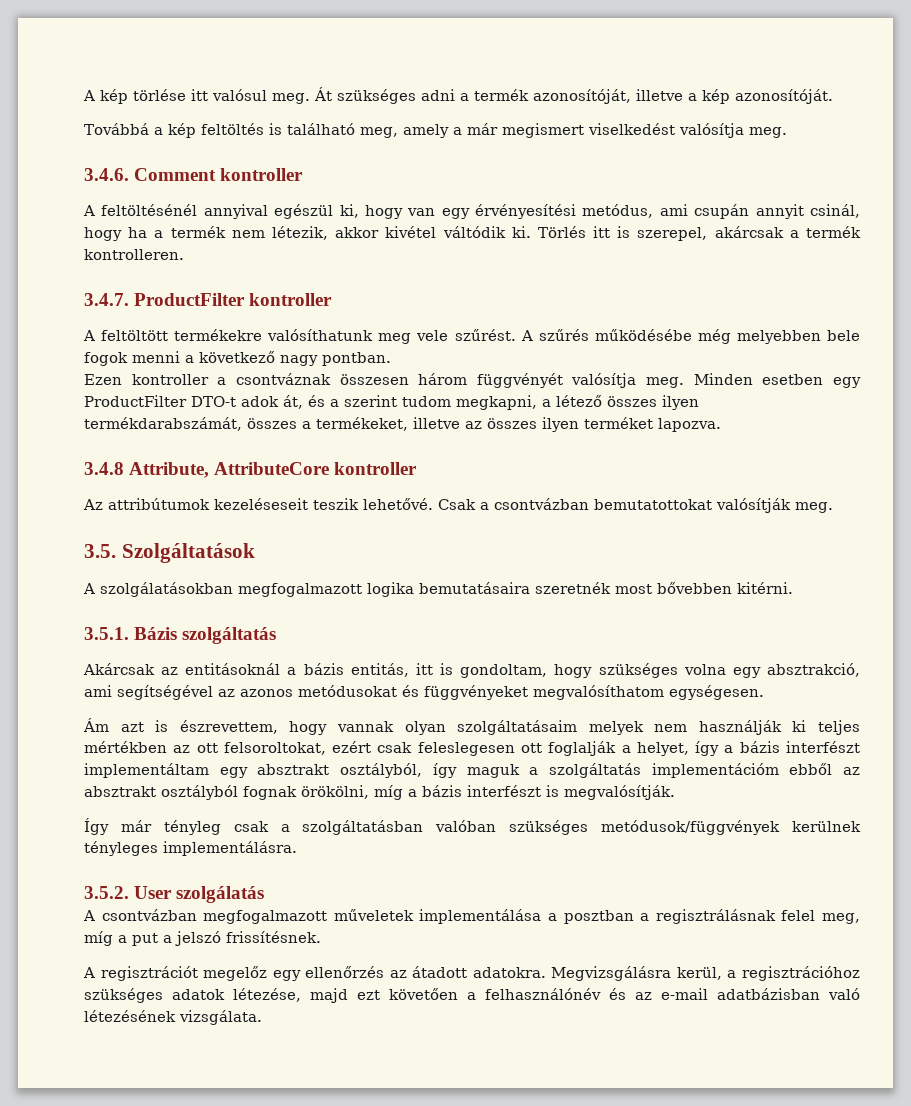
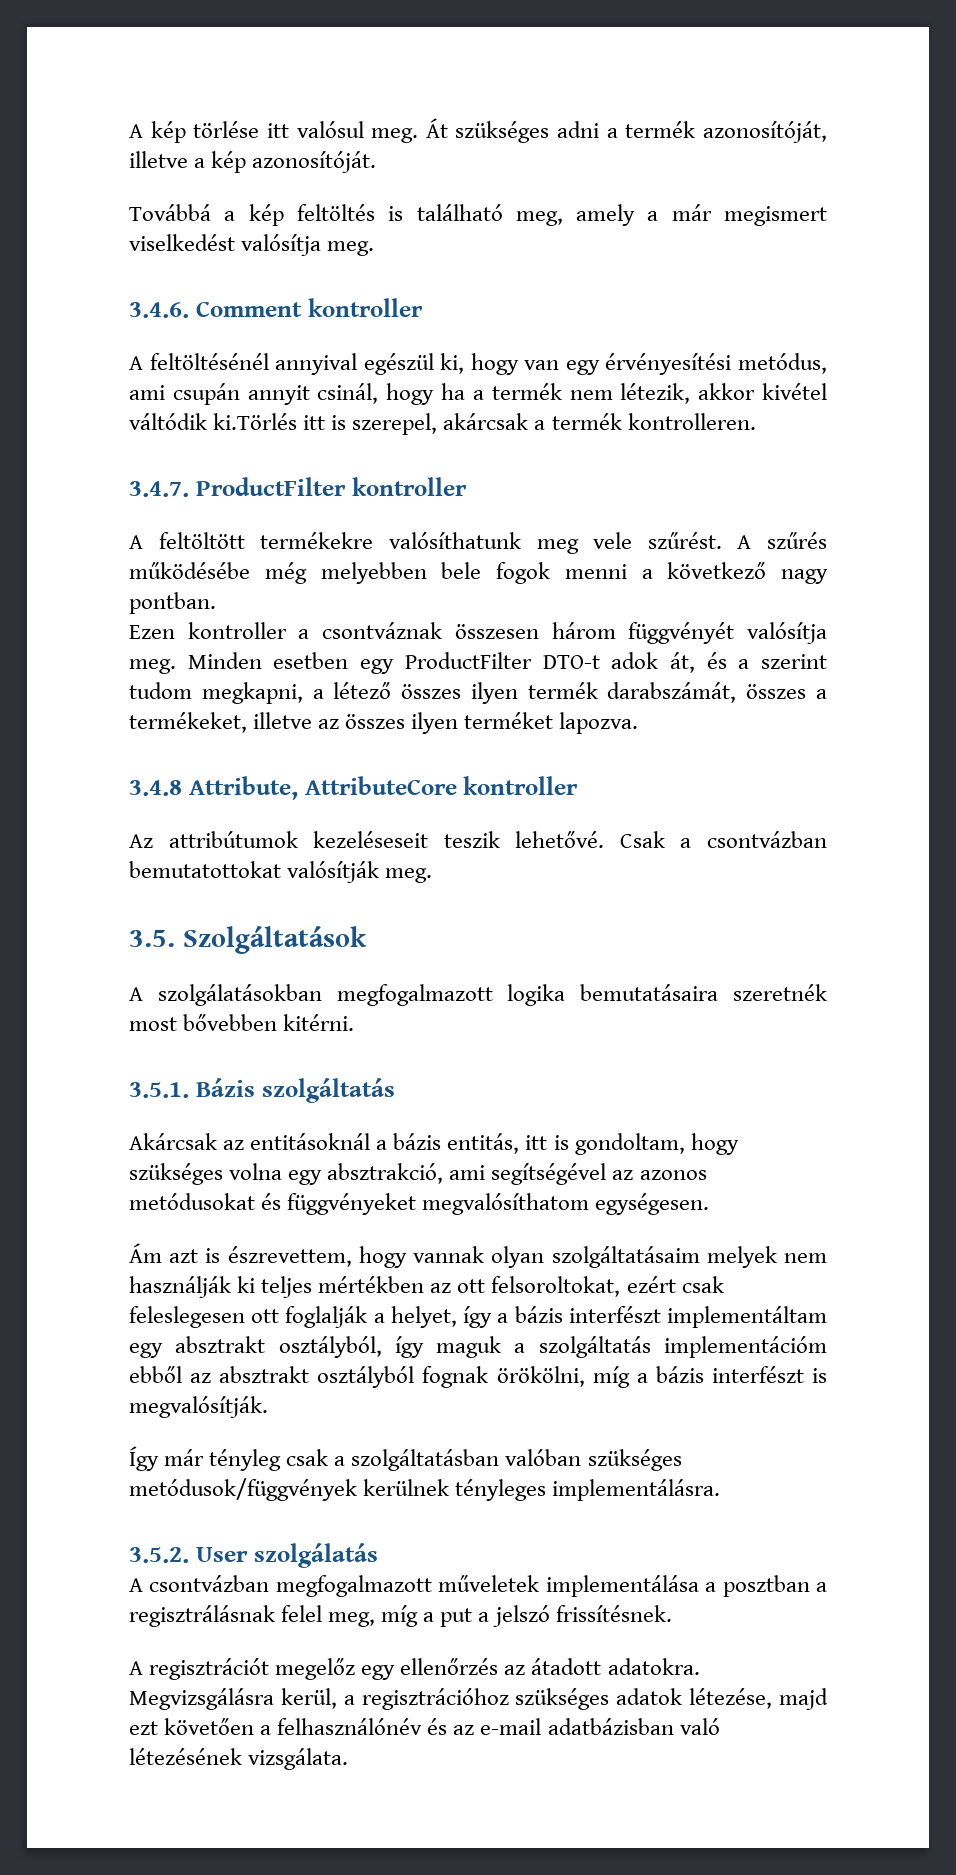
[511,226,586,238] ki. Törlés -> [213,413,298,430] ki.Törlés
[84,417,242,431] termékdarabszámát, -> [527,682,737,703] termék darabszámát,

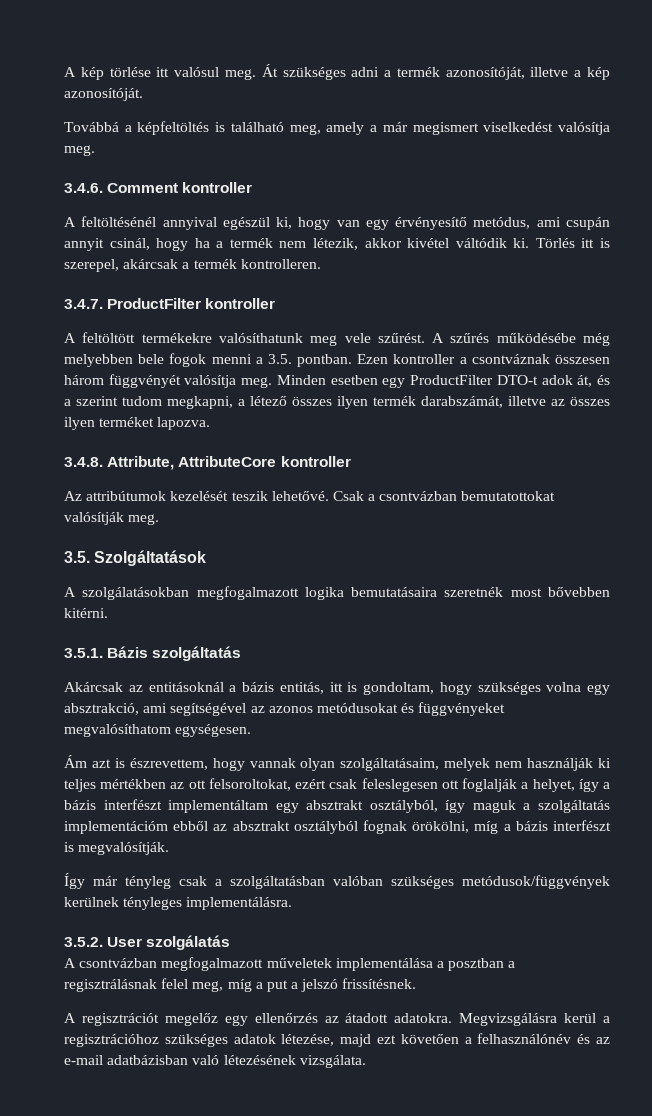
[248,204,375,226] kép feltöltés -> [137,121,210,135] képfeltöltés
[605,353,732,375] érvényesítési -> [395,217,468,230] érvényesítő
[213,413,298,430] ki.Törlés -> [513,238,575,248] ki. Törlés
[667,562,828,584] következő nagy -> [267,354,292,364] 3.5.
(216, 603) // -> (353, 360) none
[746,684,827,699] [129,712,247,733] összes a termékeket, -> (503, 402) none
[129,780,182,796] 3.4.8 -> [64,457,103,467] 3.4.8.
[313,831,429,848] kezeléseseit -> [170,491,229,501] kezelését
[551,1246,700,1268] szolgáltatásaim -> [340,758,440,771] szolgáltatásaim,
[280,1688,337,1709] kerül, -> [564,1013,597,1023] kerül

